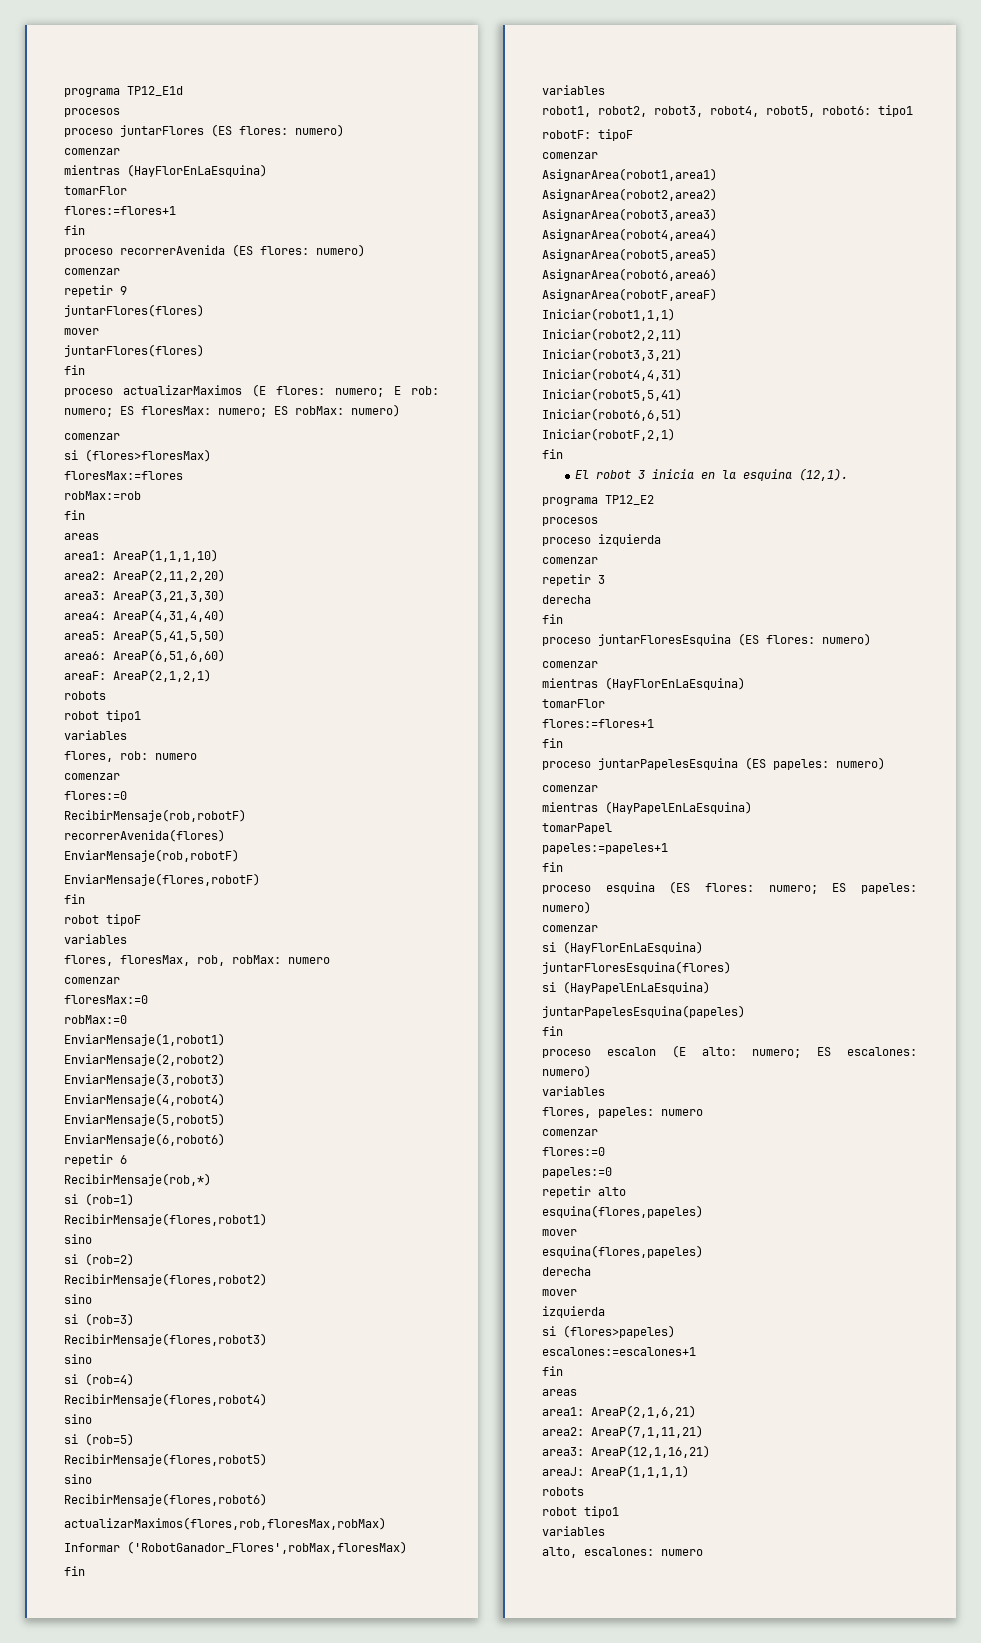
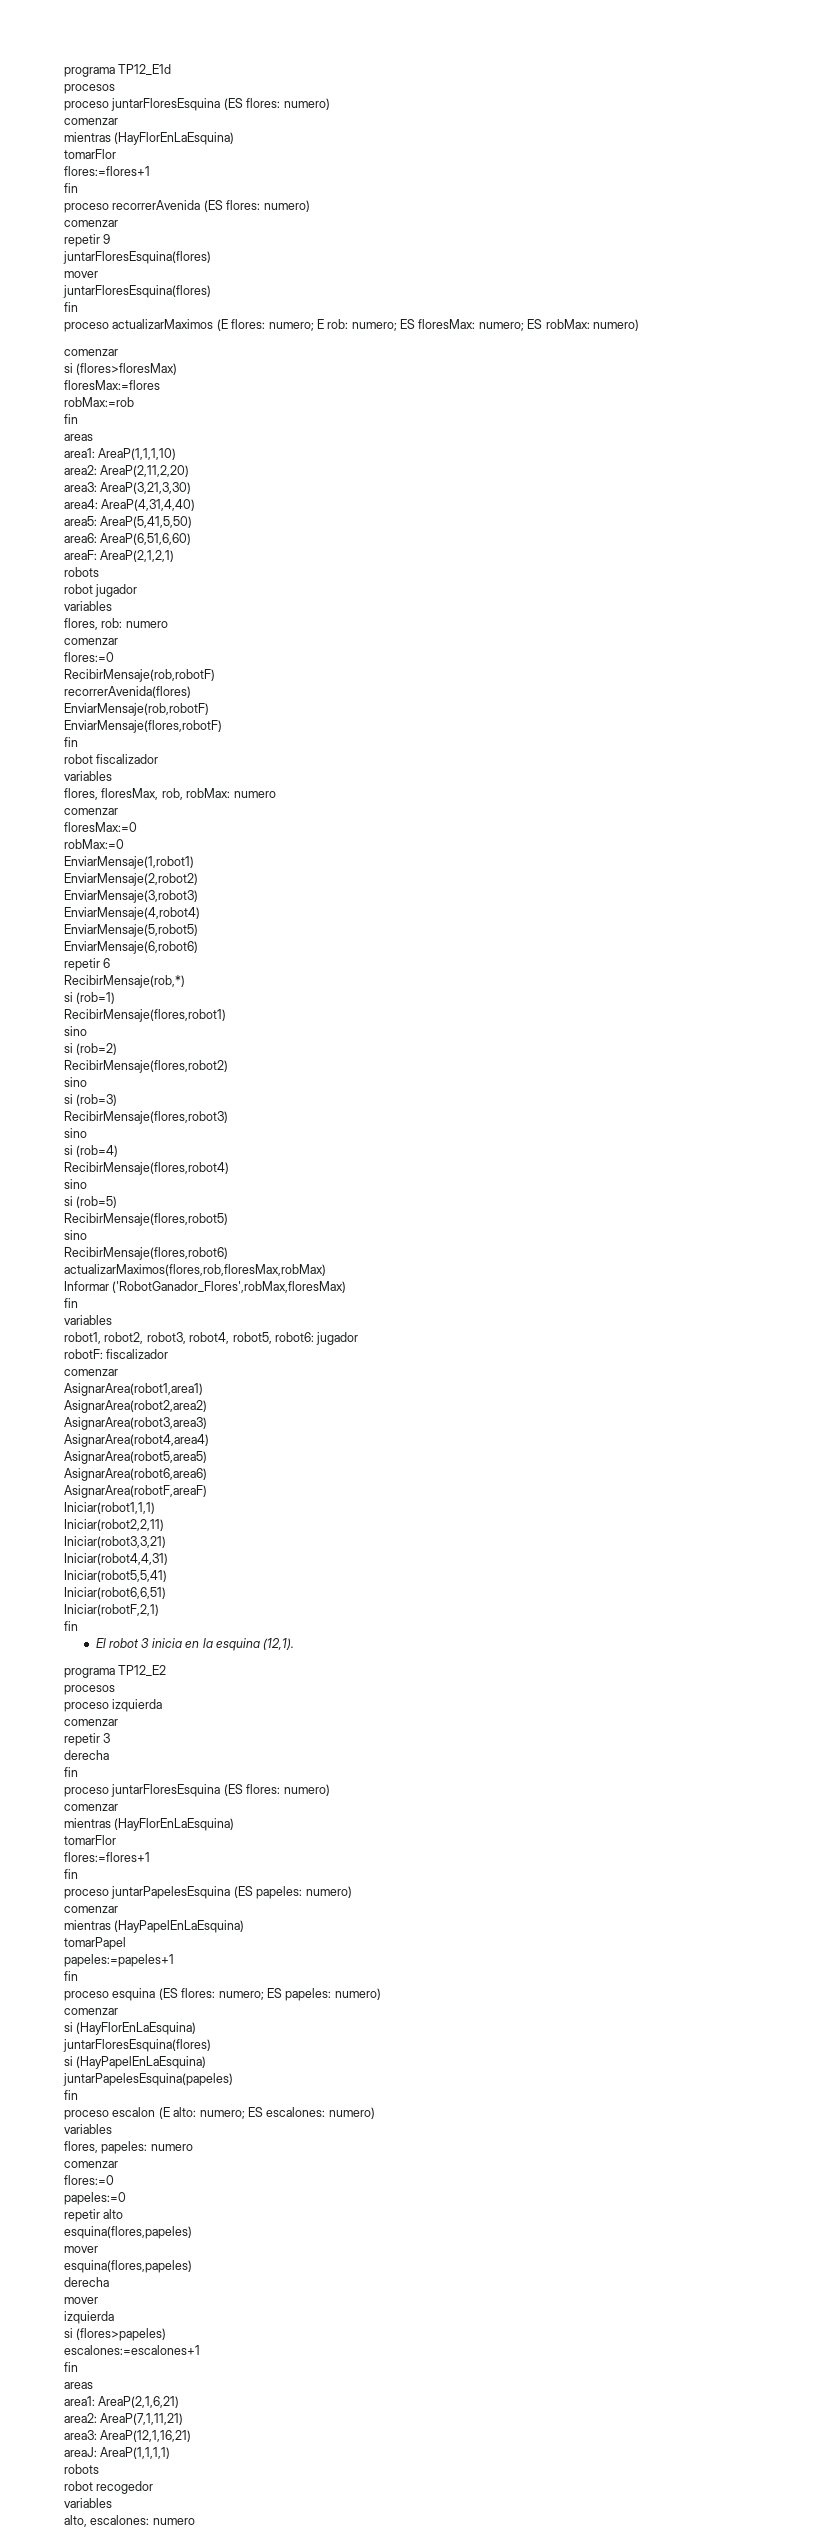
[120,125,204,137] juntarFlores -> [111,98,221,111] juntarFloresEsquina
[64,304,204,317] [64,328,99,335] [64,344,204,357] juntarFlores(flores) // mover // juntarFlores(flores) -> [63,251,211,264] [64,271,98,278] [63,285,211,298] juntarFloresEsquina(flores) // mover // juntarFloresEsquina(flores)
[106,710,141,722] tipo1 -> [95,584,138,597] jugador
[106,914,141,926] tipoF -> [96,754,159,764] fiscalizador
[878,105,913,117] tipo1 -> [316,1332,359,1345] jugador
[598,129,633,141] tipoF -> [106,1349,169,1359] fiscalizador
[584,1506,619,1518] tipo1 -> [96,2481,154,2494] recogedor

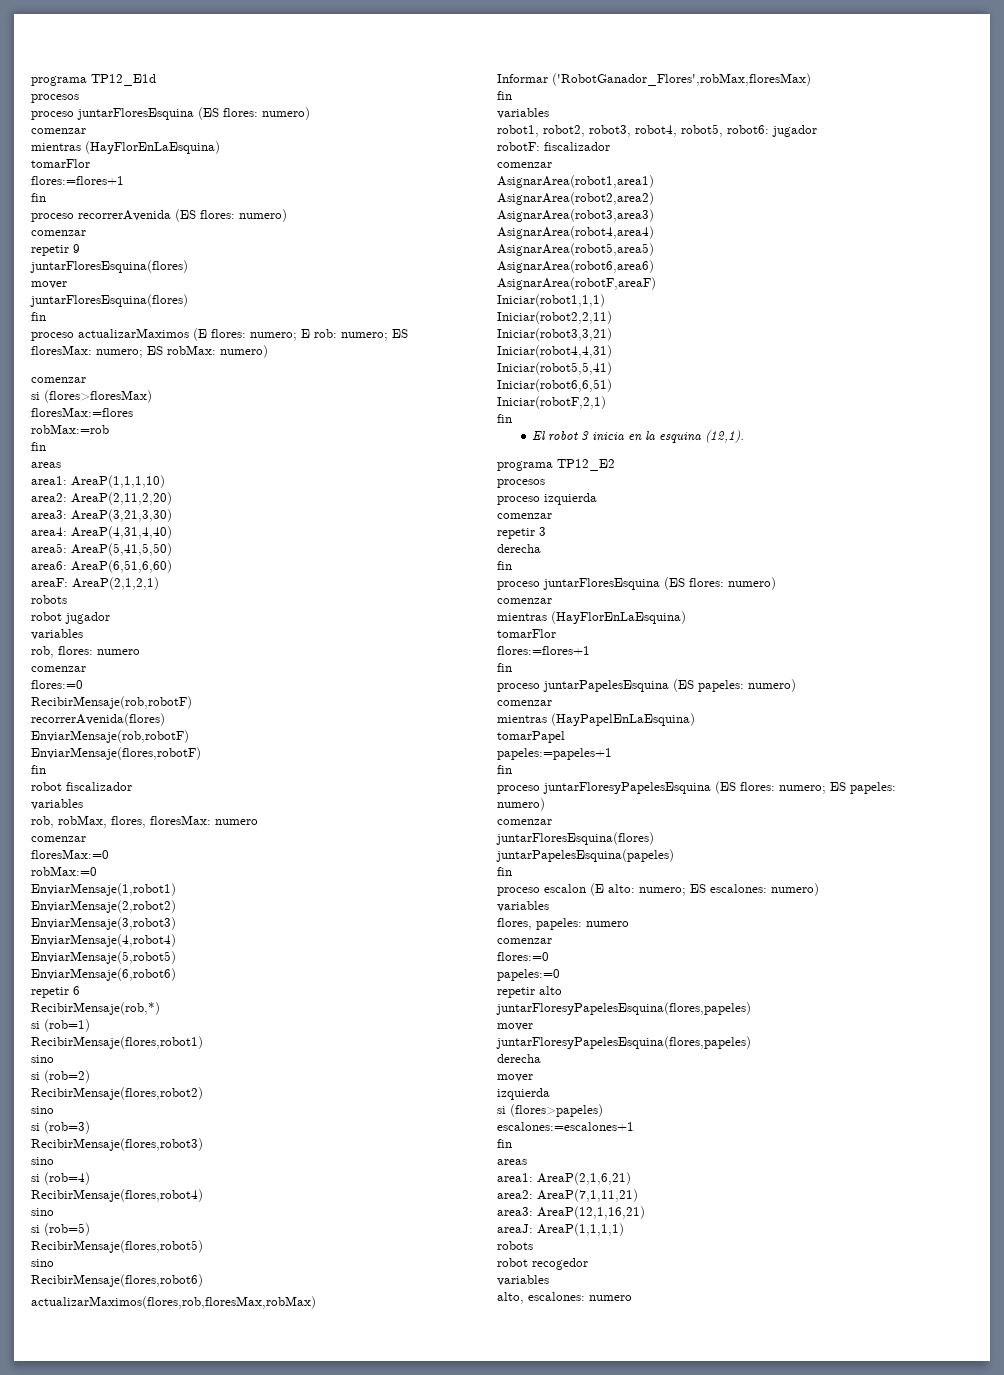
[64,618,123,630] flores, rob: -> [31,646,93,658] rob, flores:
[64,788,231,800] flores, floresMax, rob, robMax: -> [31,815,211,828] rob, robMax, flores, floresMax:
[112,1988,156,2001] esquina -> [543,782,711,794] juntarFloresyPapelesEsquina
[64,2022,197,2035] [63,2039,211,2052] [64,2056,207,2069] // si (HayFlorEnLaEsquina) // juntarFloresEsquina(flores) // si (HayPapelEnLaEsquina) -> [496,832,654,845] // juntarFloresEsquina(flores)
[64,2226,192,2239] [64,2246,98,2253] [64,2260,192,2273] esquina(flores,papeles) // mover // esquina(flores,papeles) -> [496,1002,751,1015] [497,1023,533,1031] [496,1036,751,1049] juntarFloresyPapelesEsquina(flores,papeles) // mover // juntarFloresyPapelesEsquina(flores,papeles)

